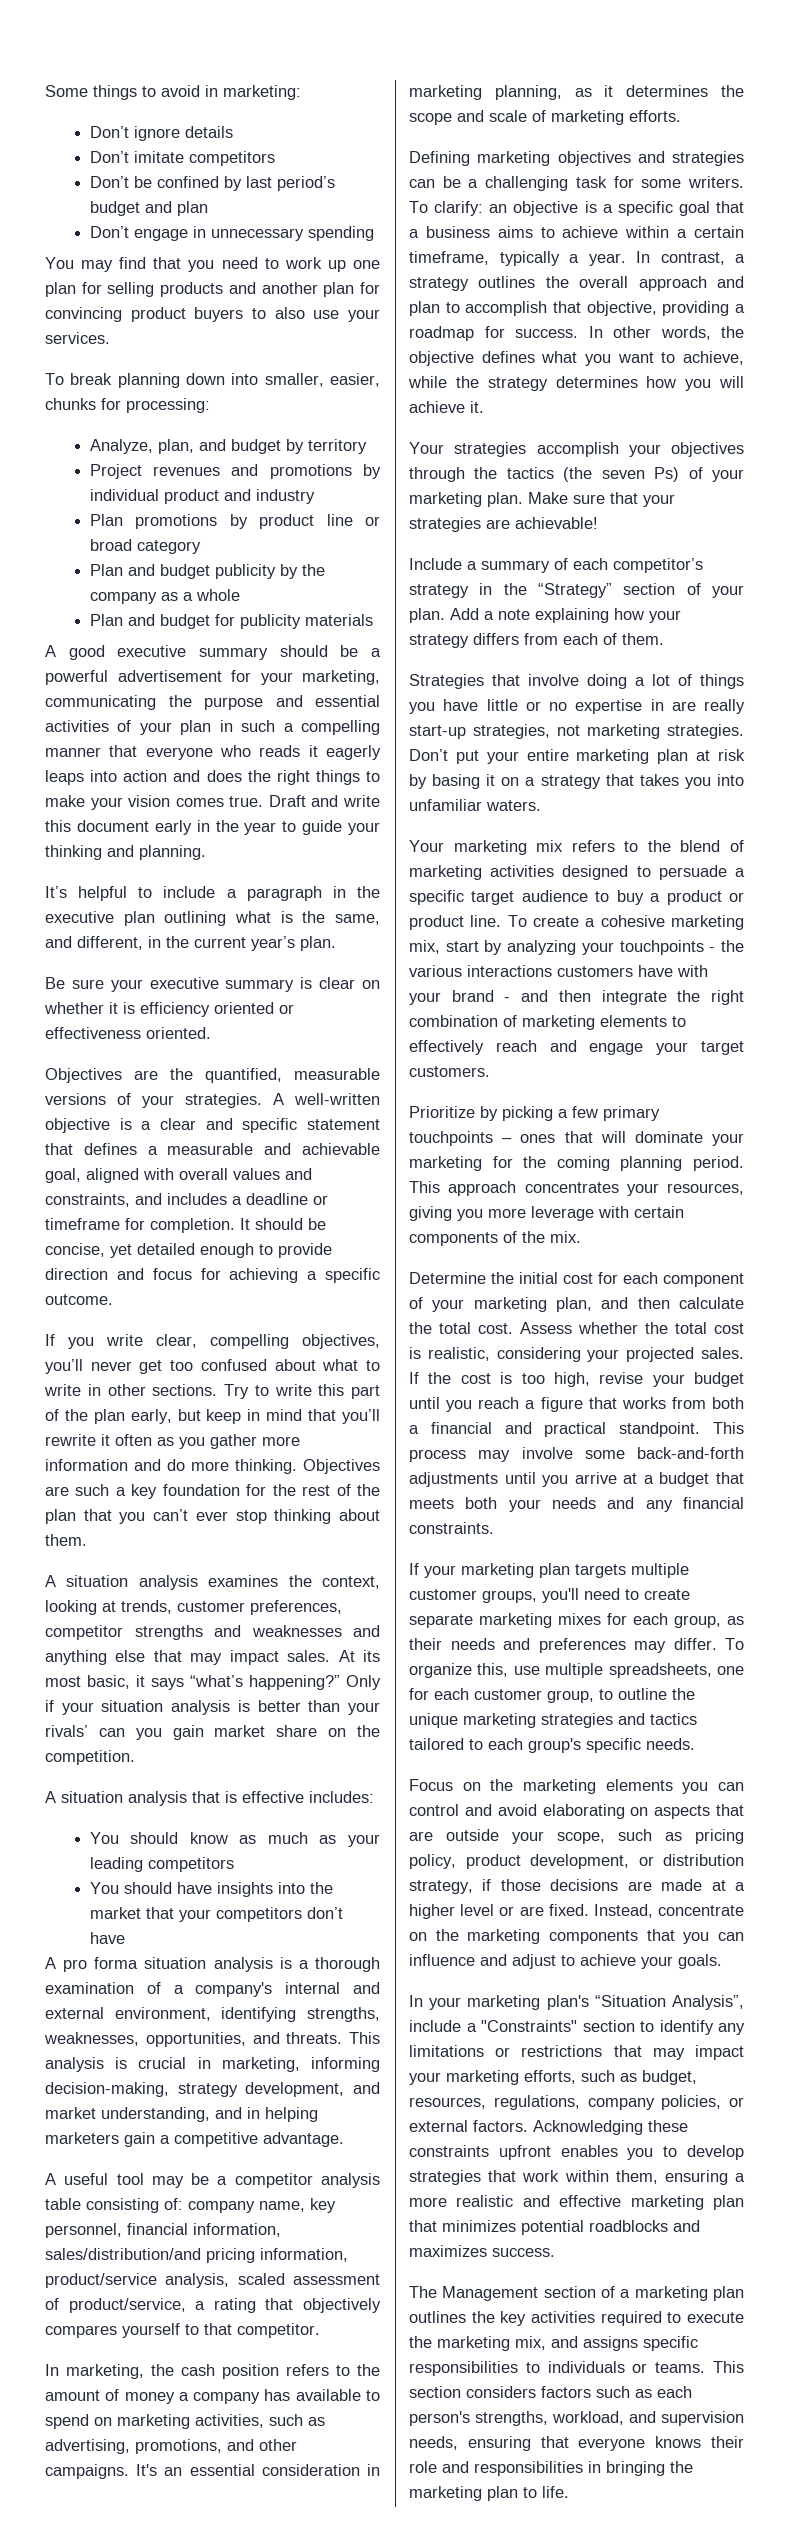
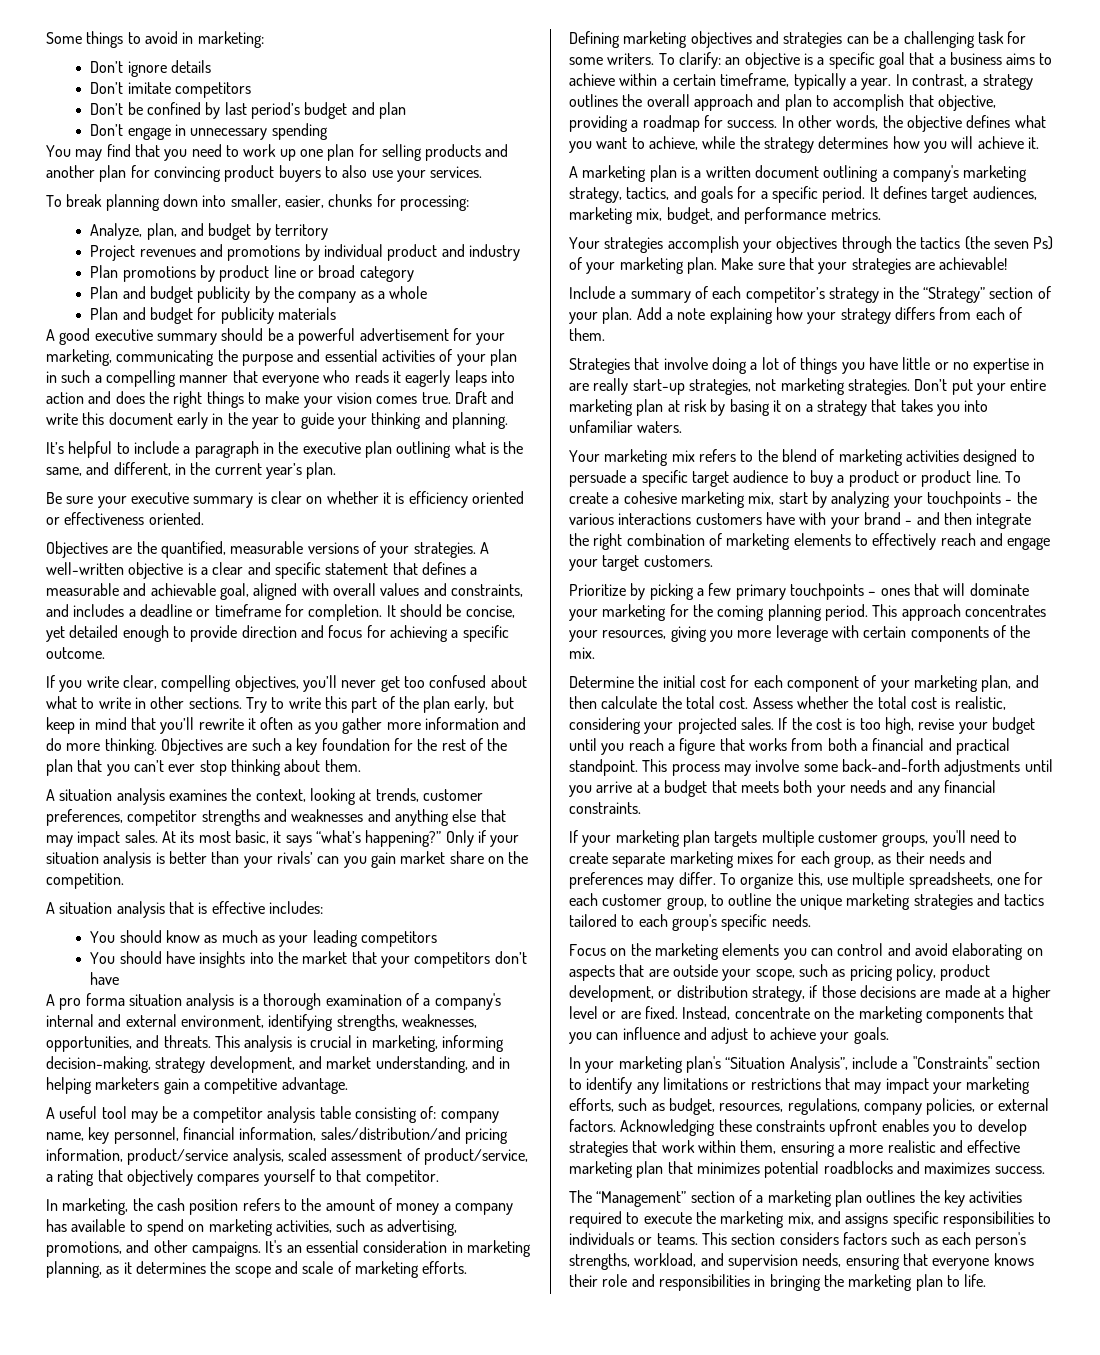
(484, 407) none -> [569,165,1028,182] [569,186,1037,203] [569,207,881,224] // A marketing plan is a written document outlining a company's marketing strategy, tactics, and goals for a specific period. It defines target audiences, marketing mix, budget, and performance metrics.
[442,2286,539,2301] Management -> [596,1191,687,1207] “Management”

